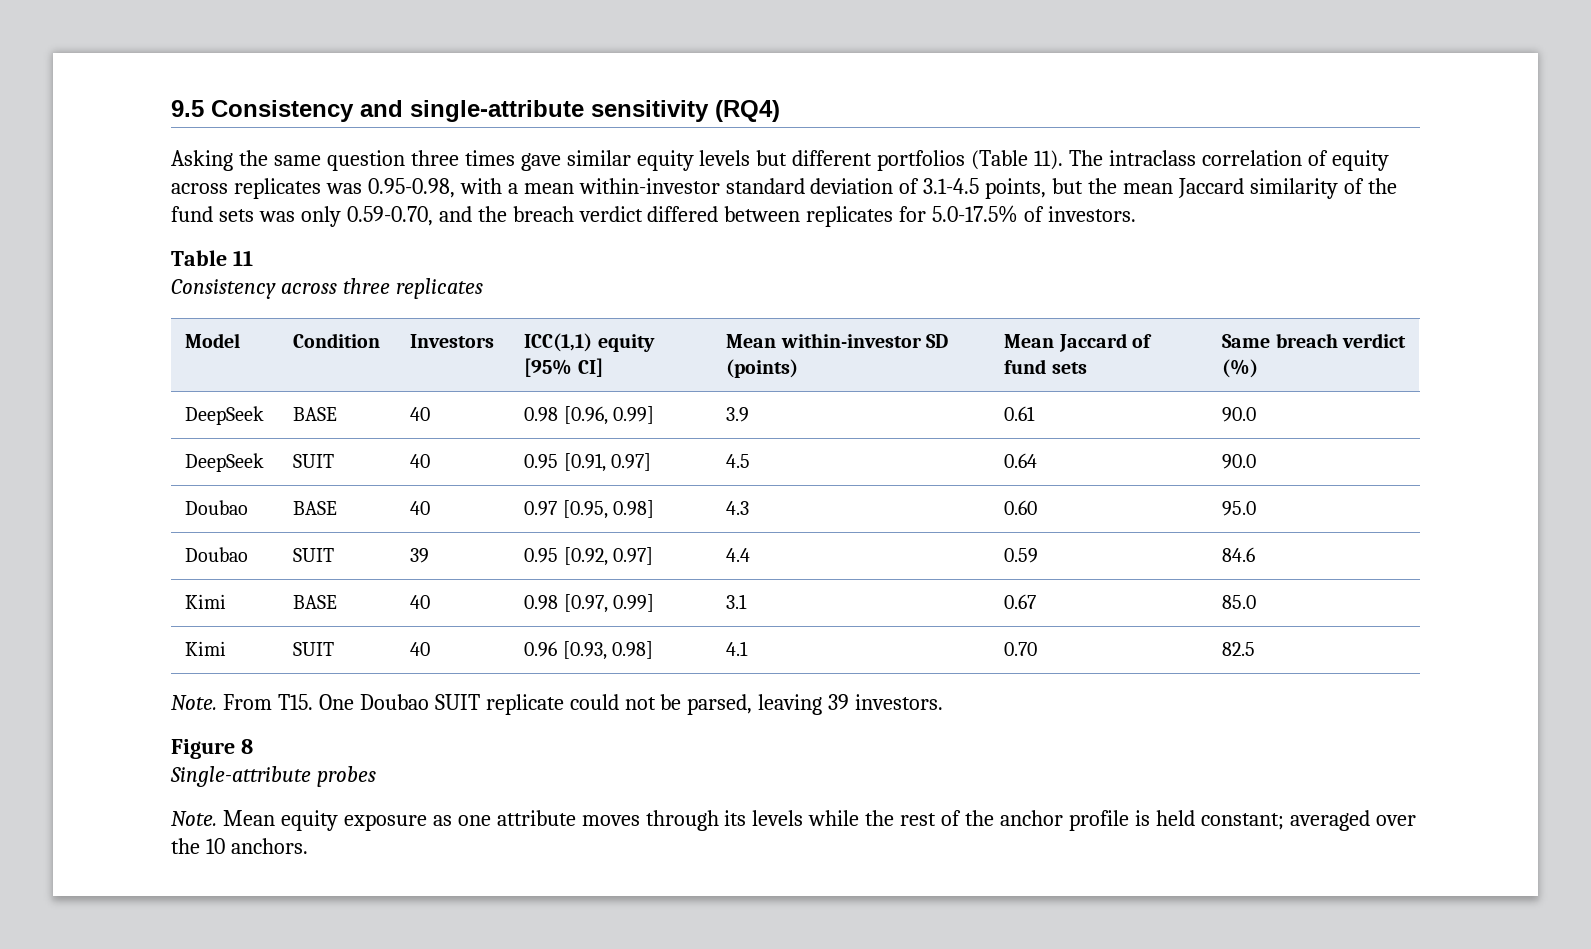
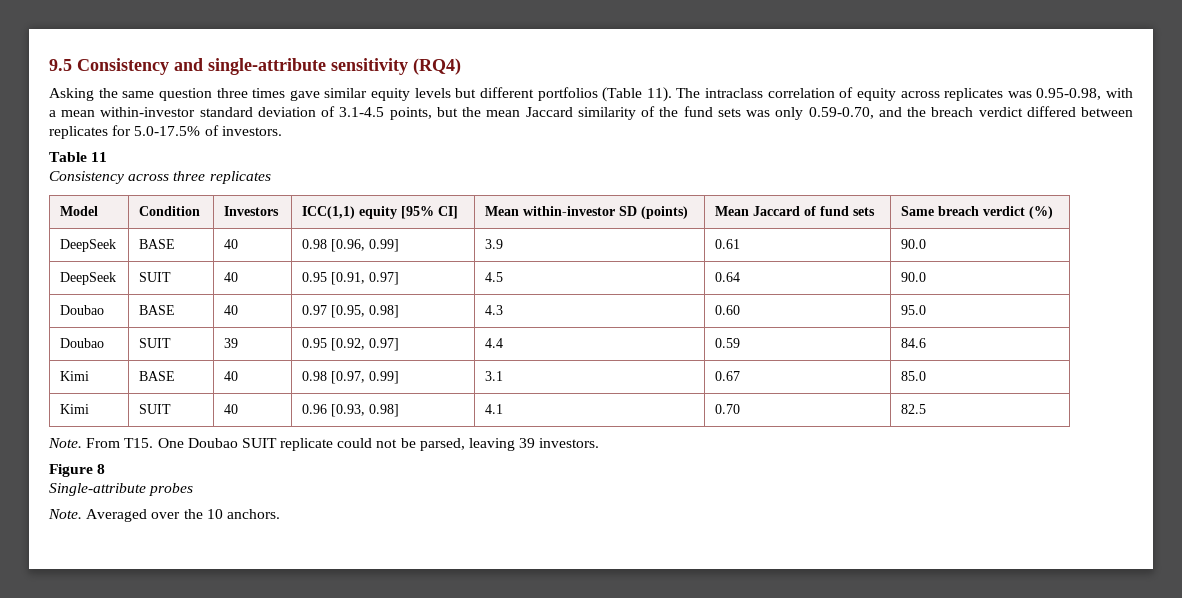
[222,810,1370,831] Mean equity exposure as one attribute moves through its levels while the rest of the anchor profile is held constant; averaged -> [86,509,148,522] Averaged

